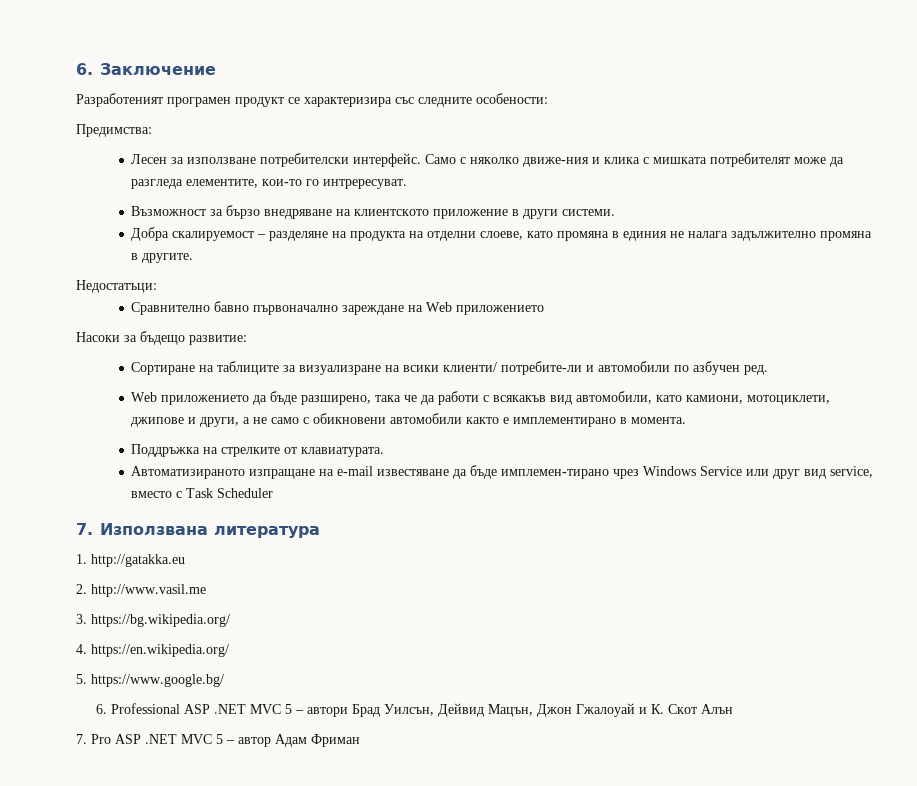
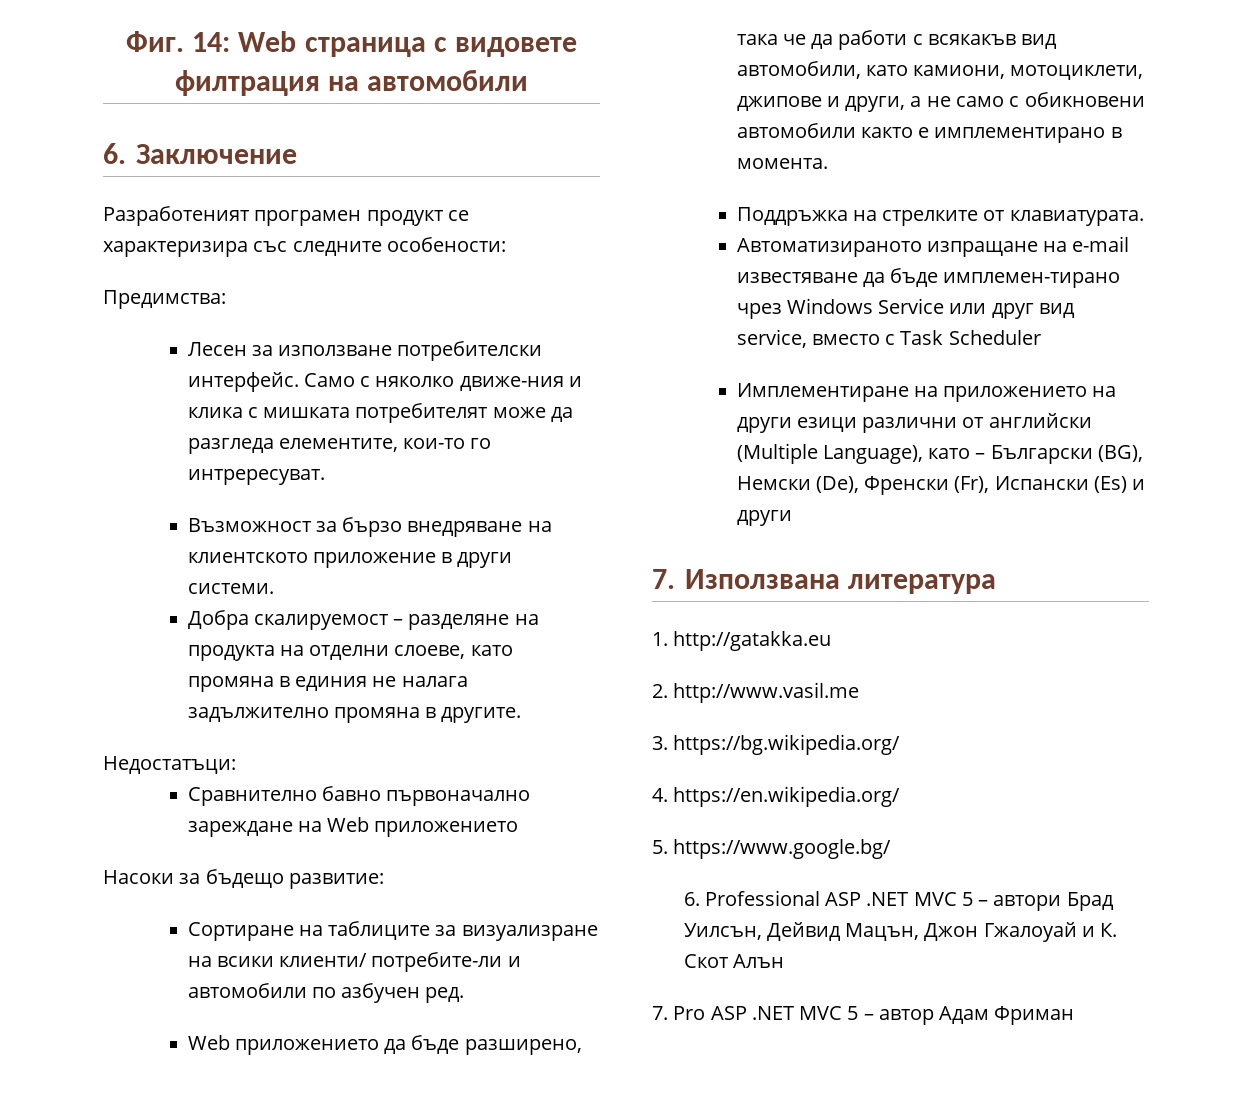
(76, 69) none -> [126,31,577,57] [174,69,529,96] Фиг. 14: Web страница с видовете филтрация на автомобили //
(274, 493) none -> [736,383,1117,402] [736,413,1092,433] [736,443,1144,464] [736,476,1146,495] [736,510,792,526] // Имплементиране на приложението на други езици различни от английски (Multiple Language), като – Български (BG), Немски (De), Френски (Fr), Испански (Es) и други

